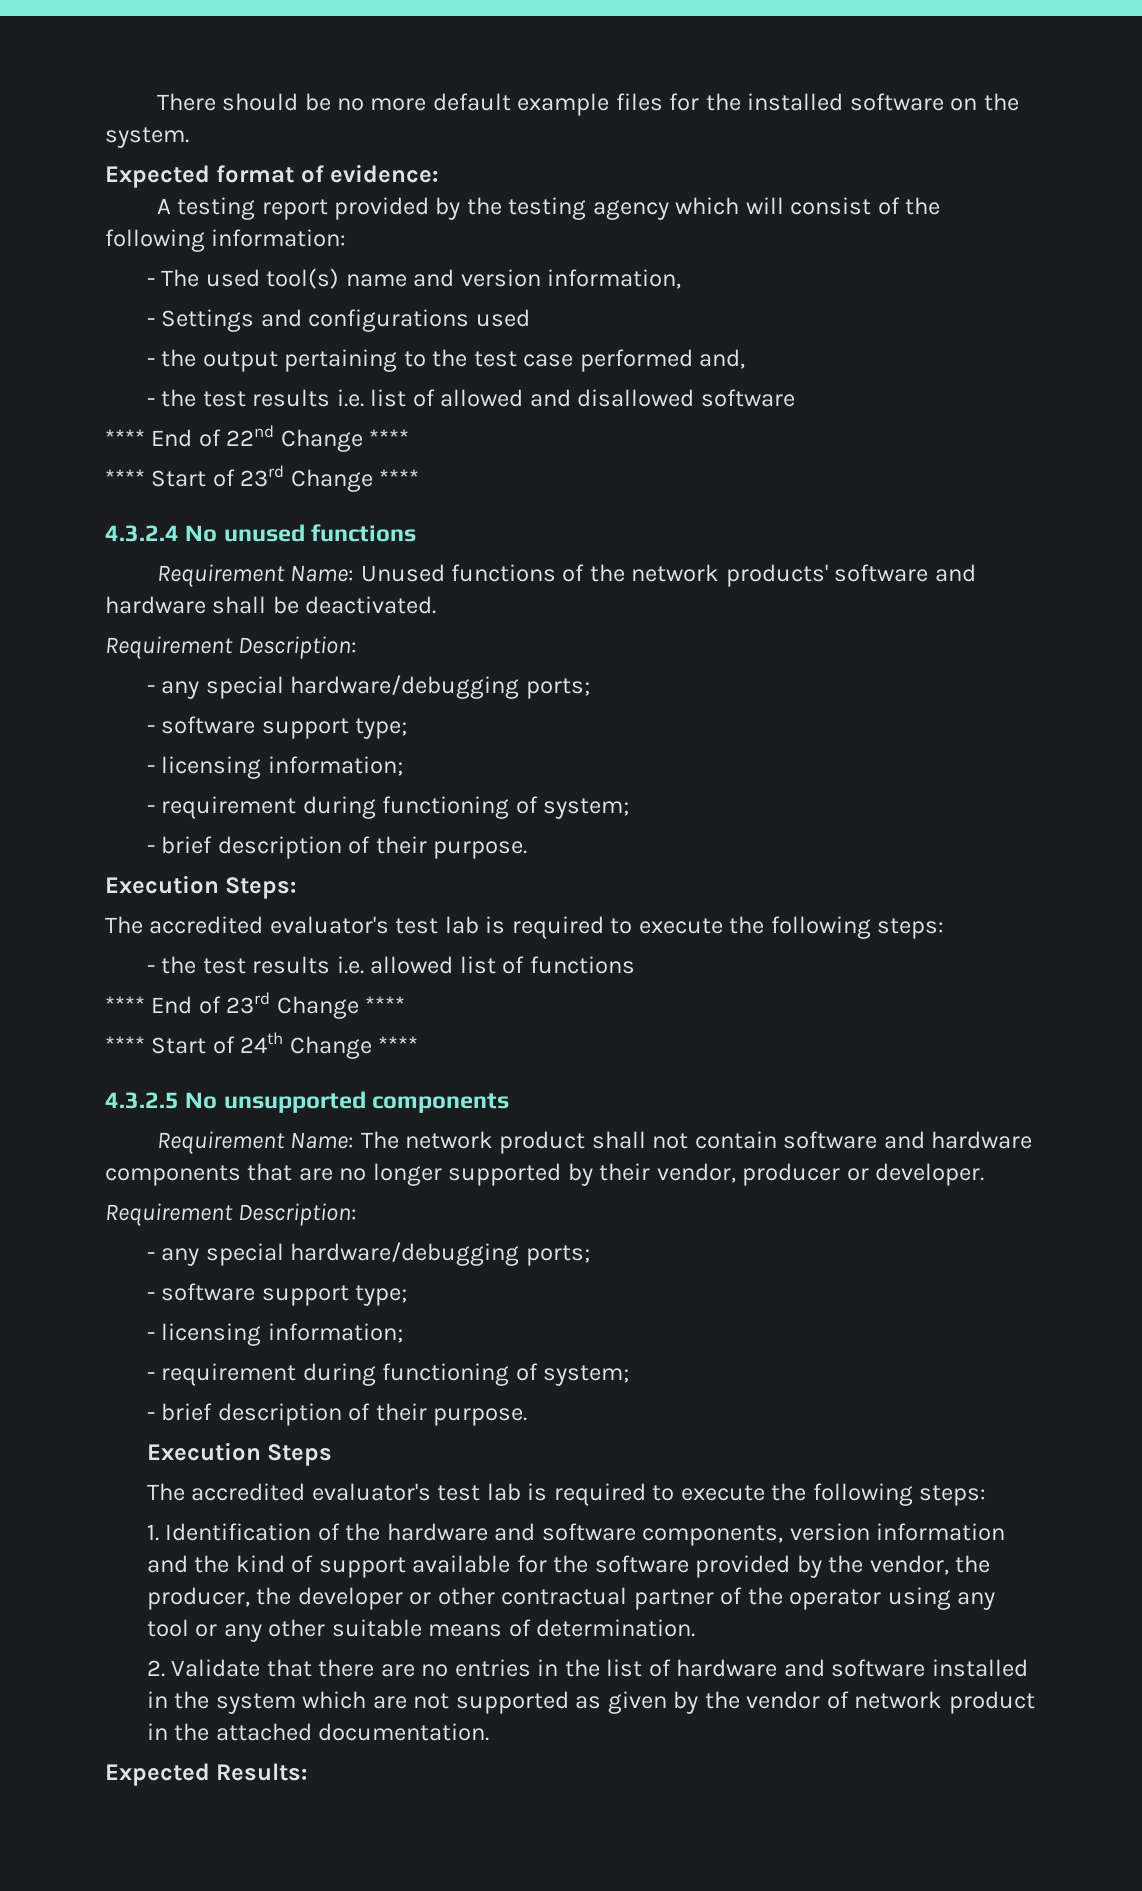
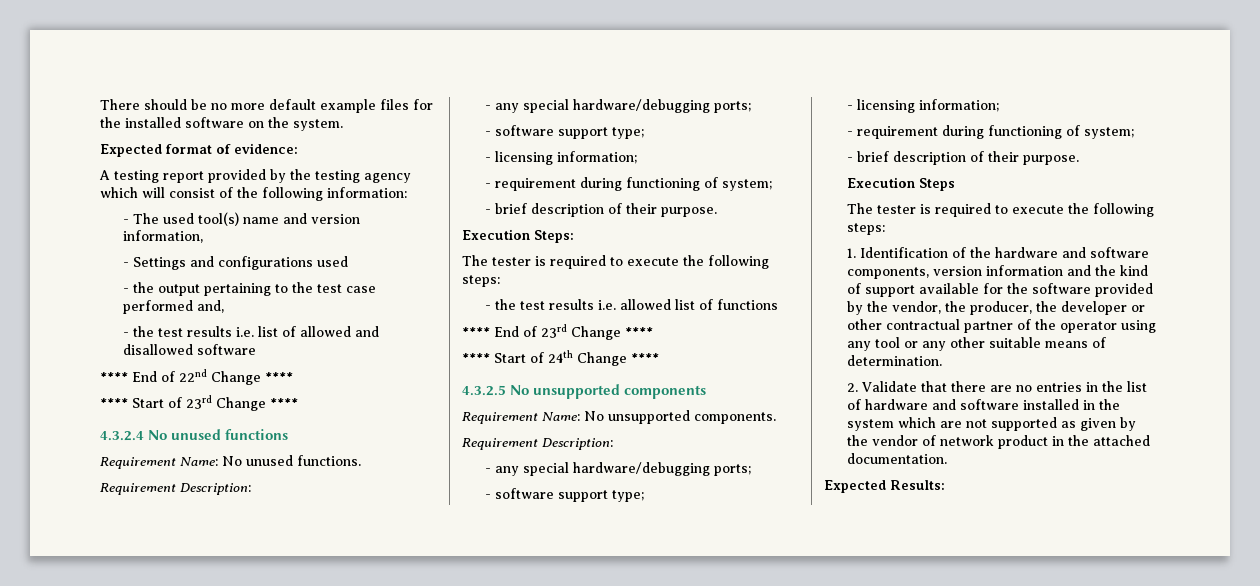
[360,564,976,587] [105,596,437,614] Unused functions of the network products' software and hardware shall be deactivated. -> [222,455,361,466] No unused functions.
[149,916,479,934] accredited evaluator's test lab -> [492,257,531,266] tester
[360,1131,1033,1154] [105,1163,985,1186] The network product shall not contain software and hardware components that are no longer supported by their vendor, producer or developer. -> [584,410,776,424] No unsupported components.
[191,1483,521,1501] accredited evaluator's test lab -> [877,205,917,214] tester

